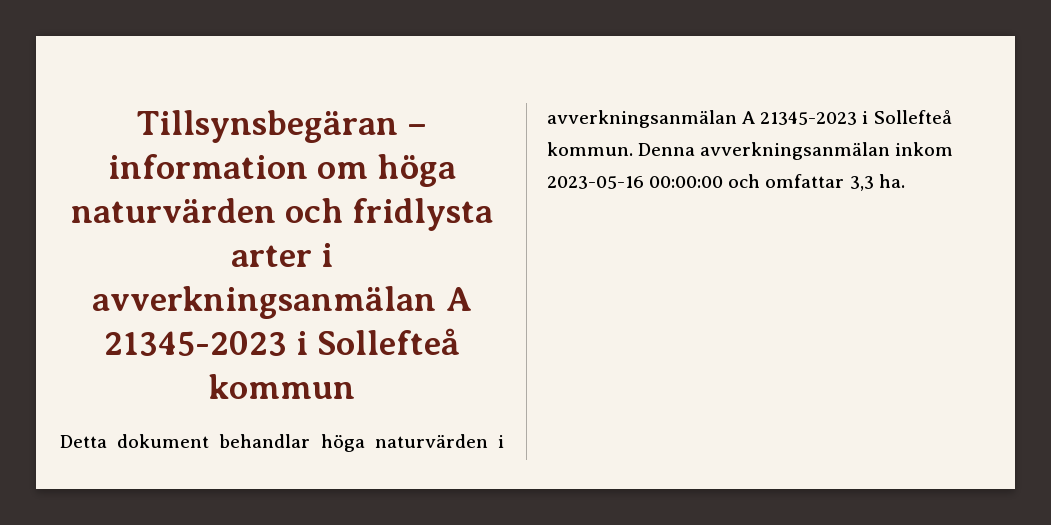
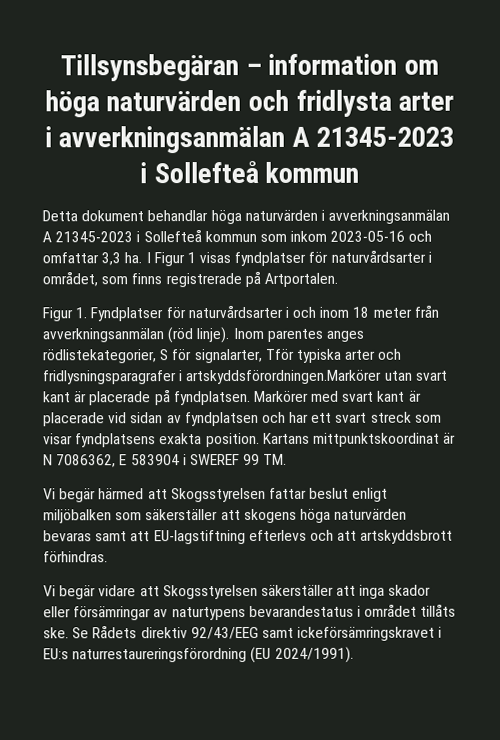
[547,142,891,160] kommun. Denna avverkningsanmälan -> [204,230,287,243] kommun som
[649,176,724,188] 00:00:00 -> (406, 236) none
(905, 181) none -> [145,249,432,267] [42,270,338,288] [42,304,439,322] [42,327,364,344] [42,348,402,364] [43,369,448,385] [43,389,422,406] [43,411,442,427] [43,432,457,448] [43,453,288,468] [43,487,389,503] [43,508,408,524] [43,529,454,545] [43,551,108,563] [43,584,432,600] [43,603,457,621] [43,625,443,641] [43,646,354,663] I Figur 1 visas fyndplatser för naturvårdsarter i området, som finns registrerade på Artportalen. // Figur 1. Fyndplatser för naturvårdsarter i och inom 18 meter från avverkningsanmälan (röd linje). Inom parentes anges rödlistekategorier, S för signalarter, Tför typiska arter och fridlysningsparagrafer i artskyddsförordningen.Markörer utan svart kant är placerade på fyndplatsen. Markörer med svart kant är placerade vid sidan av fyndplatsen och har ett svart streck som visar fyndplatsens exakta position. Kartans mittpunktskoordinat är N 7086362, E 583904 i SWEREF 99 TM. // Vi begär härmed att Skogsstyrelsen fattar beslut enligt miljöbalken som säkerställer att skogens höga naturvärden bevaras samt att EU-lagstiftning efterlevs och att artskyddsbrott förhindras. // Vi begär vidare att Skogsstyrelsen säkerställer att inga skador eller försämringar av naturtypens bevarandestatus i området tillåts ske. Se Rådets direktiv 92/43/EEG samt ickeförsämringskravet i EU:s naturrestaureringsförordning (EU 2024/1991).

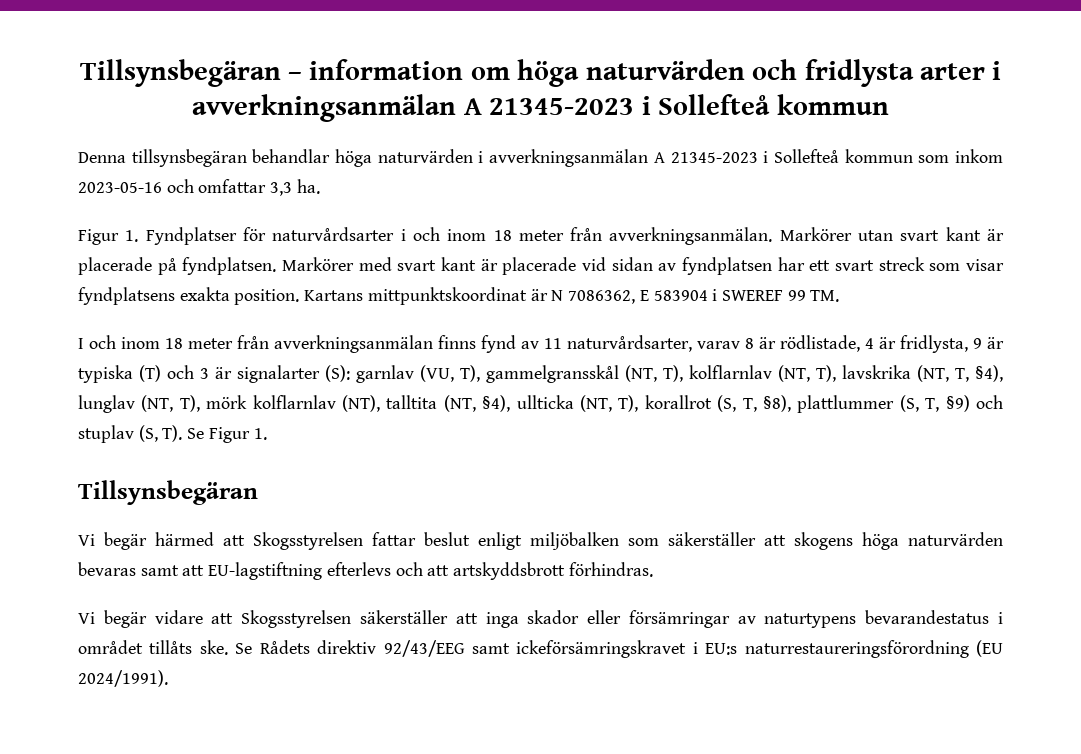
[42,210,145,222] Detta dokument -> [78,149,247,167] Denna tillsynsbegäran
[145,249,432,267] [42,270,338,288] I Figur 1 visas fyndplatser för naturvårdsarter i området, som finns registrerade på Artportalen. -> (320, 186) none
[42,327,364,344] [42,348,402,364] [43,369,383,385] avverkningsanmälan (röd linje). Inom parentes anges rödlistekategorier, S för signalarter, Tför typiska arter och fridlysningsparagrafer i artskyddsförordningen.Markörer -> [609,227,852,245] avverkningsanmälan. Markörer
[261,411,286,423] och -> (772, 266) none
(288, 459) none -> [78,335,1004,353] [78,365,1003,383] [78,395,1003,413] [78,425,267,443] [78,480,258,505] // I och inom 18 meter från avverkningsanmälan finns fynd av 11 naturvårdsarter, varav 8 är rödlistade, 4 är fridlysta, 9 är typiska (T) och 3 är signalarter (S): garnlav (VU, T), gammelgransskål (NT, T), kolflarnlav (NT, T), lavskrika (NT, T, §4), lunglav (NT, T), mörk kolflarnlav (NT), talltita (NT, §4), ullticka (NT, T), korallrot (S, T, §8), plattlummer (S, T, §9) och stuplav (S, T). Se Figur 1. // Tillsynsbegäran

